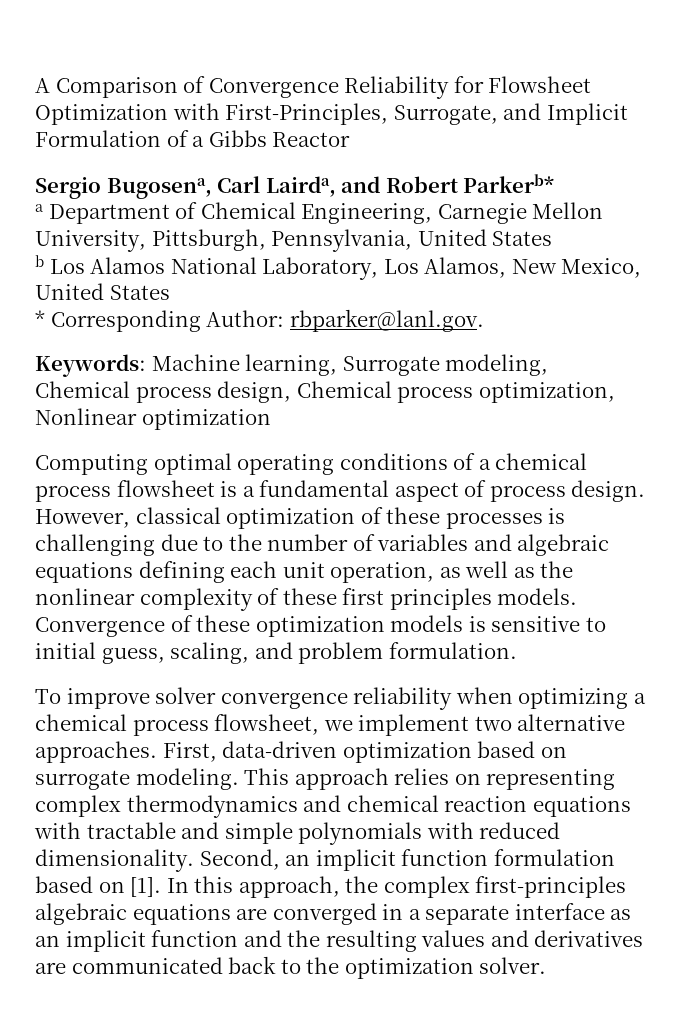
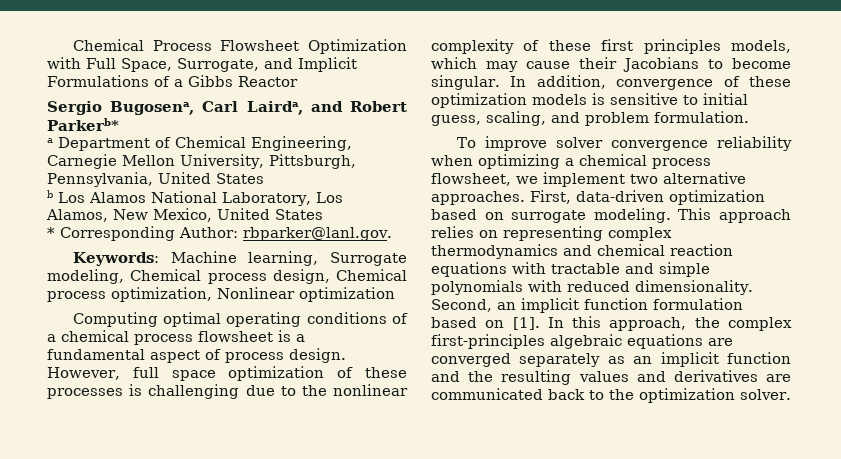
[35,76,484,99] A Comparison of Convergence Reliability for -> [72,39,212,51] Chemical Process
[225,103,389,125] First-Principles, -> [86,58,172,72] Full Space,
[35,130,161,147] Formulation -> [47,75,149,87] Formulations
[135,507,221,524] classical -> [132,367,216,381] full space
[267,534,610,556] [35,561,574,583] number of variables and algebraic equations defining each unit operation, as well as the -> (327, 390) none
[497,588,578,605] [35,617,165,637] models. Convergence -> [731,40,791,53] [431,57,791,72] [431,75,714,90] models, which may cause their Jacobians to become singular. In addition, convergence
[382,903,605,925] in a separate interface -> [519,353,601,367] separately

